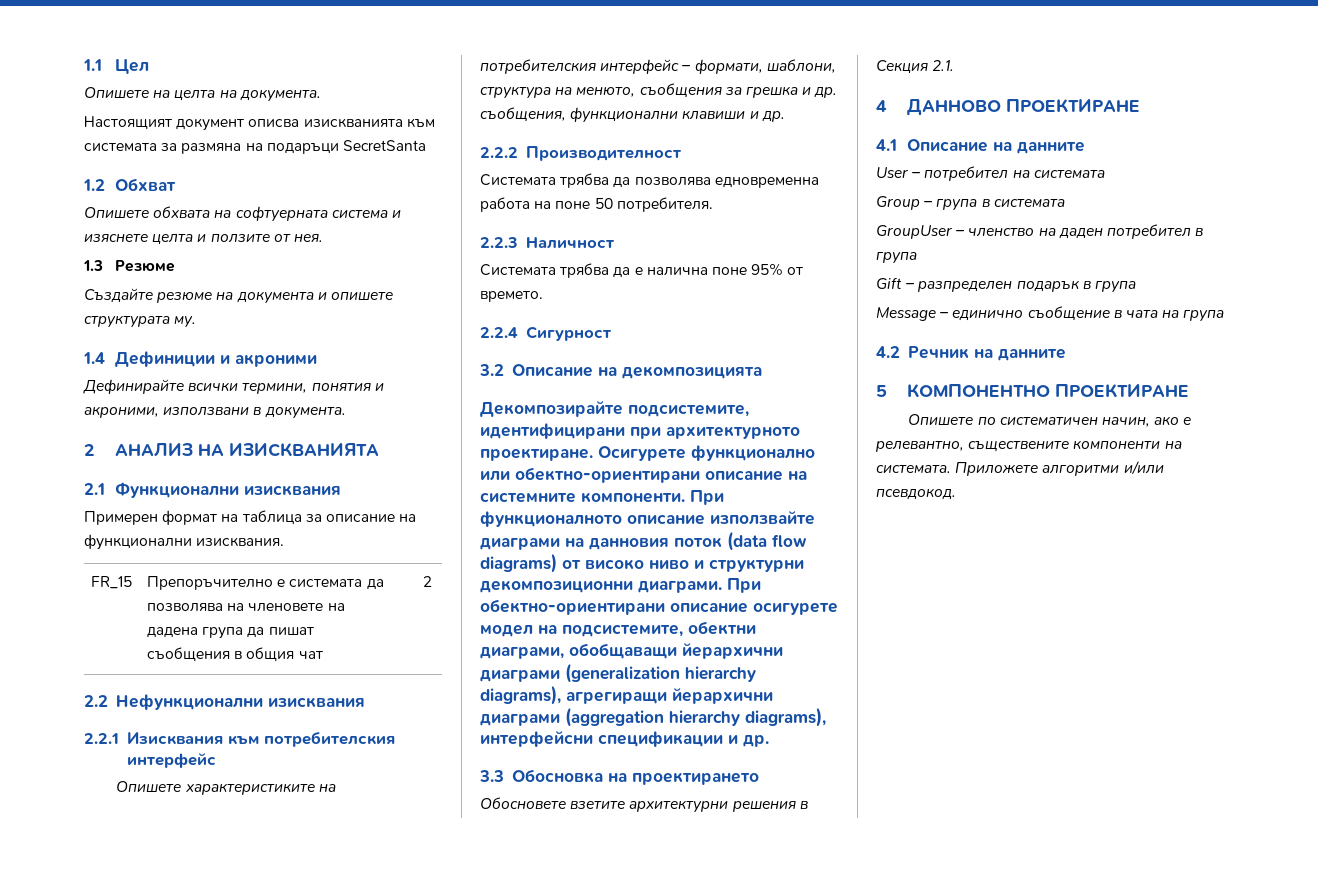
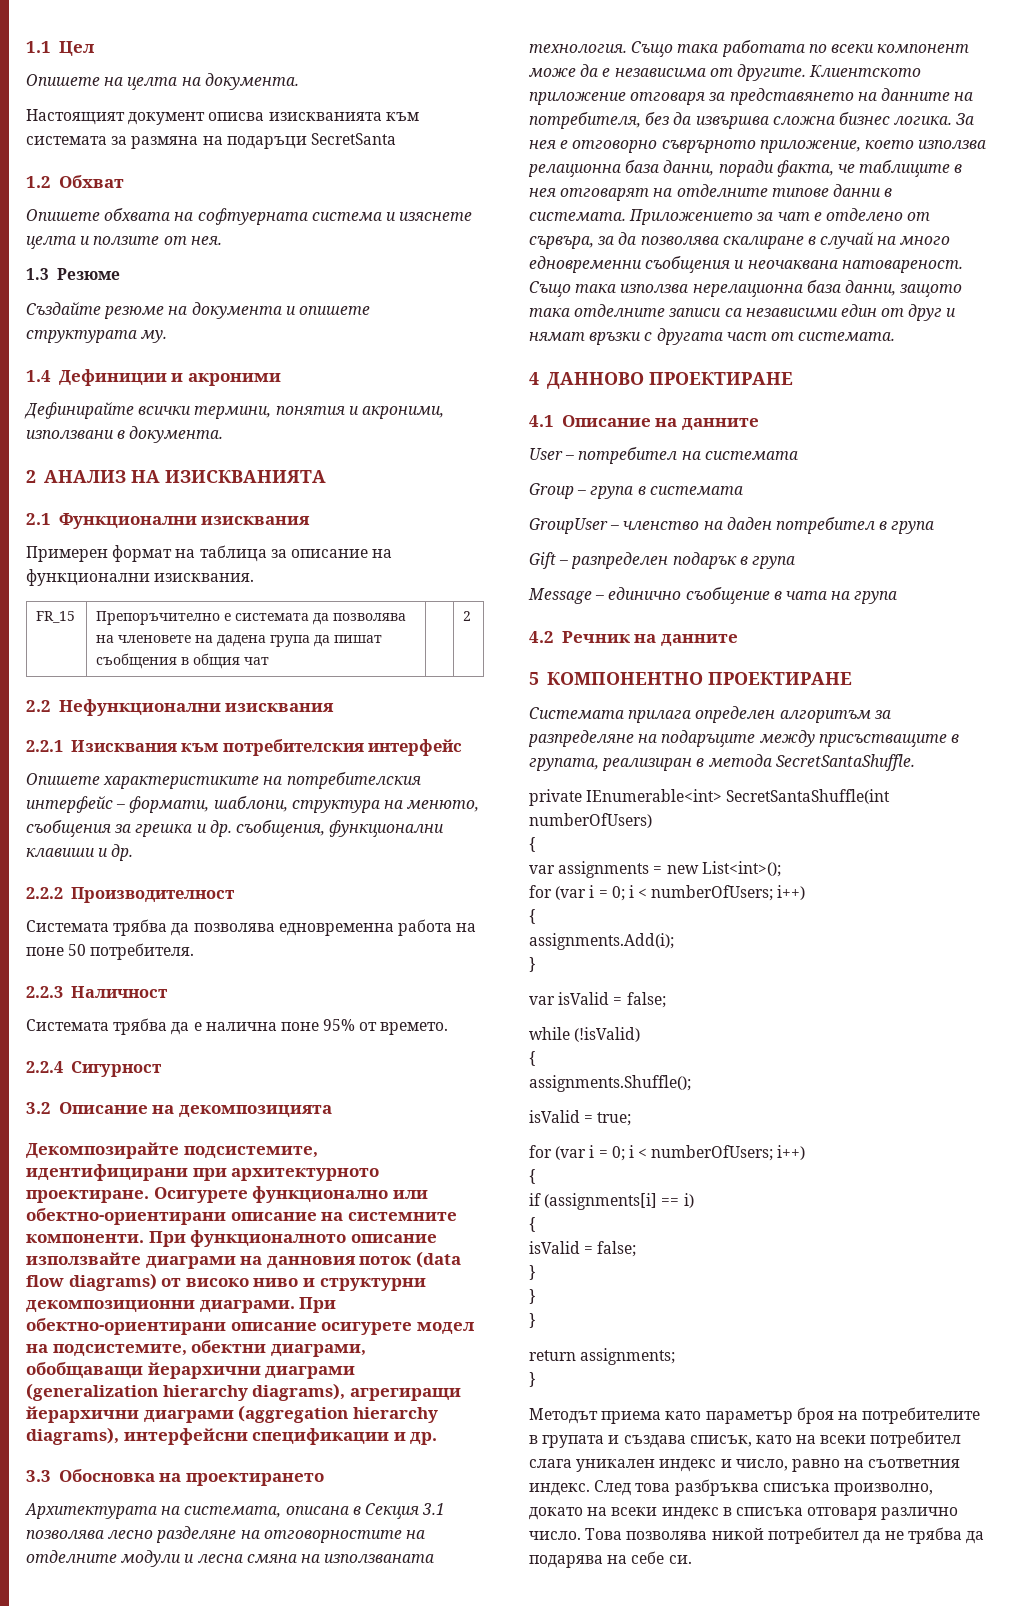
[480,797,808,813] [876,60,955,74] Обосновете взетите архитектурни решения в Секция 2.1. -> [25,1503,446,1519] [26,1526,425,1543] [26,1550,435,1567] [529,40,970,57] [529,64,922,81] [529,88,974,105] [529,112,975,129] [529,140,987,153] [528,160,963,177] [529,184,893,201] [529,208,931,225] [529,232,951,249] [529,256,963,273] [529,280,963,297] [529,304,957,321] [529,328,896,345] Архитектурата на системата, описана в Секция 3.1 позволява лесно разделяне на отговорностите на отделните модули и лесна смяна на използваната технология. Също така работата по всеки компонент може да е независима от другите. Клиентското приложение отговаря за представянето на данните на потребителя, без да извършва сложна бизнес логика. За нея е отговорно съврърното приложение, което използва релационна база данни, поради факта, че таблиците в нея отговарят на отделните типове данни в системата. Приложението за чат е отделено от сървъра, за да позволява скалиране в случай на много едновременни съобщения и неочаквана натовареност. Също така използва нерелационна база данни, защото така отделните записи са независими един от друг и нямат връзки с другата част от системата.
[908,414,1192,427] [876,440,1182,452] [876,461,1164,476] [876,488,956,500] Опишете по систематичен начин, ако е релевантно, съществените компоненти на системата. Приложете алгоритми и/или псевдокод. -> [529,706,891,723] [528,730,959,747] [529,754,915,771] [529,789,891,806] [529,813,652,828] [529,837,536,852] [529,861,781,878] [529,885,806,901] [529,909,536,924] [529,933,674,950] [529,957,536,972] [529,992,666,1008] [529,1027,641,1042] [529,1051,536,1066] [529,1075,691,1092] [529,1110,632,1126] [529,1145,806,1161] [529,1169,536,1184] [529,1193,694,1210] [529,1217,536,1232] [529,1241,637,1257] [529,1265,536,1280] [529,1289,536,1304] [529,1313,536,1328] [529,1348,676,1365] [529,1372,536,1387] [529,1407,981,1424] [529,1431,962,1448] [529,1459,961,1472] [529,1479,933,1496] [529,1507,959,1520] [529,1527,985,1544] [529,1551,692,1568] Системата прилага определен алгоритъм за разпределяне на подаръците между присъстващите в групата, реализиран в метода SecretSantaShuffle. // private IEnumerable<int> SecretSantaShuffle(int numberOfUsers) // { // var assignments = new List<int>(); // for (var i = 0; i < numberOfUsers; i++) // { // assignments.Add(i); // } // var isValid = false; // while (!isValid) // { // assignments.Shuffle(); // isValid = true; // for (var i = 0; i < numberOfUsers; i++) // { // if (assignments[i] == i) // { // isValid = false; // } // } // } // return assignments; // } // Методът приема като параметър броя на потребителите в групата и създава списък, като на всеки потребител слага уникален индекс и число, равно на съответния индекс. След това разбръква списъка произволно, докато на всеки индекс в списъка отговаря различно число. Това позволява никой потребител да не трябва да подарява на себе си.

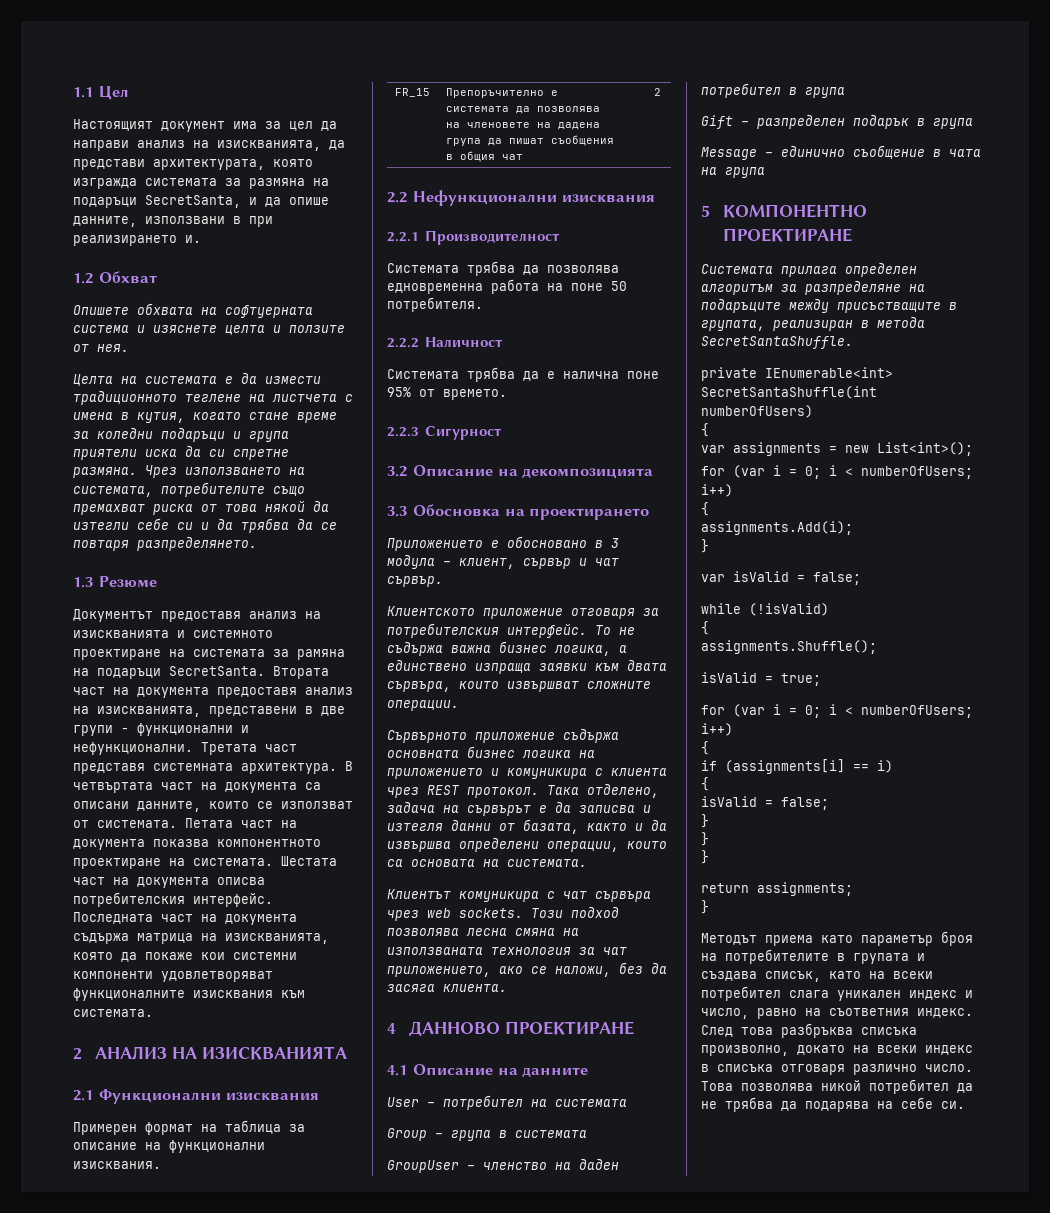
[26,73,299,90] [26,109,419,125] Опишете на целта на документа. // Настоящият документ описва изискванията към -> [73,119,337,132] [73,140,345,151] [73,159,313,170] [73,178,137,189] Настоящият документ има за цел да направи анализ на изискванията, да представи архитектурата, която изгражда
[310,133,396,145] SecretSanta -> [145,195,329,208] [73,216,273,227] [73,235,201,246] SecretSanta, и да опише данните, използвани в при реализирането и.
[26,268,120,280] [26,302,370,319] [26,330,168,343] [26,369,281,386] [24,402,444,419] [26,426,224,443] 1.3 Резюме // Създайте резюме на документа и опишете структурата му. // 1.4 Дефиниции и акроними // Дефинирайте всички термини, понятия и акроними, използвани в документа. -> [73,372,321,386] [73,390,353,405] [73,412,337,423] [73,427,289,442] [73,445,289,460] [73,465,305,478] [73,482,305,497] [73,500,329,515] [73,518,337,533] [73,536,257,551] [73,576,158,588] [73,609,321,622] [73,630,273,638] [73,649,345,660] [73,666,329,679] [73,687,353,698] [73,706,345,717] [73,723,249,736] [73,742,297,755] [73,761,353,774] [73,782,321,793] [73,801,353,812] [73,818,297,828] [73,839,321,850] [73,856,337,869] [73,877,265,888] [73,892,273,907] [73,912,297,925] [73,933,329,944] [73,952,297,962] [73,971,273,982] [73,988,305,1001] [73,1009,153,1017] Целта на системата е да измести традиционното теглене на листчета с имена в кутия, когато стане време за коледни подаръци и група приятели иска да си спретне размяна. Чрез използването на системата, потребителите също премахват риска от това някой да изтегли себе си и да трябва да се повтаря разпределянето. // 1.3 Резюме // Документът предоставя анализ на изискванията и системното проектиране на системата за рамяна на подаръци SecretSanta. Втората част на документа предоставя анализ на изискванията, представени в две групи - функционални и нефункционални. Третата част представя системната архитектура. В четвъртата част на документа са описани данните, които се използват от системата. Петата част на документа показва компонентното проектиране на системата. Шестата част на документа описва потребителския интерфейс. Последната част на документа съдържа матрица на изискванията, която да покаже кои системни компоненти удовлетворяват функционалните изисквания към системата.
[70,739,463,756] [26,772,421,789] [26,796,480,813] [26,820,445,837] [26,844,134,861] [26,887,63,899] Изисквания към потребителския интерфейс // Опишете характеристиките на потребителския интерфейс – формати, шаблони, структура на менюто, съобщения за грешка и др. съобщения, функционални клавиши и др. // 2.2.2 -> (419, 237) none
[26,986,63,998] 2.2.3 -> [387,338,419,348] 2.2.2
[26,1061,63,1073] 2.2.4 -> [387,427,419,437] 2.2.3
[26,1142,318,1159] [26,1164,380,1181] [26,1186,428,1203] [26,1208,457,1225] [26,1230,437,1247] [26,1251,461,1269] [26,1273,426,1291] [26,1297,337,1313] [26,1318,474,1335] [26,1340,366,1357] [26,1362,356,1379] [26,1383,461,1401] [26,1405,438,1423] [26,1427,438,1445] [26,1469,324,1486] [25,1503,446,1519] [26,1526,425,1543] [26,1550,435,1567] [529,40,970,57] [529,64,922,81] [529,88,974,105] [529,112,975,129] [529,140,987,153] [528,160,963,177] [529,184,893,201] [529,208,931,225] [529,232,951,249] [529,256,963,273] [529,280,963,297] [529,304,957,321] [529,328,896,345] Декомпозирайте подсистемите, идентифицирани при архитектурното проектиране. Осигурете функционално или обектно-ориентирани описание на системните компоненти. При функционалното описание използвайте диаграми на данновия поток (data flow diagrams) от високо ниво и структурни декомпозиционни диаграми. При обектно-ориентирани описание осигурете модел на подсистемите, обектни диаграми, обобщаващи йерархични диаграми (generalization hierarchy diagrams), агрегиращи йерархични диаграми (aggregation hierarchy diagrams), интерфейсни спецификации и др. // 3.3 Обосновка на проектирането // Архитектурата на системата, описана в Секция 3.1 позволява лесно разделяне на отговорностите на отделните модули и лесна смяна на използваната технология. Също така работата по всеки компонент може да е независима от другите. Клиентското приложение отговаря за представянето на данните на потребителя, без да извършва сложна бизнес логика. За нея е отговорно съврърното приложение, което използва релационна база данни, поради факта, че таблиците в нея отговарят на отделните типове данни в системата. Приложението за чат е отделено от сървъра, за да позволява скалиране в случай на много едновременни съобщения и неочаквана натовареност. Също така използва нерелационна база данни, защото така отделните записи са независими един от друг и нямат връзки с другата част от системата. -> [387,504,650,520] [387,536,619,551] [387,554,619,569] [387,576,443,587] [387,606,659,619] [387,623,635,638] [387,641,627,656] [387,659,667,674] [387,681,651,692] [387,700,459,711] [387,728,619,743] [387,746,595,758] [387,768,667,779] [387,783,659,798] [387,801,651,816] [387,819,667,834] [387,837,667,852] [387,859,587,867] [387,889,651,902] [387,906,619,921] [387,928,579,936] [387,947,627,955] [387,962,667,977] [387,984,507,992] 3.3 Обосновка на проектирането // Приложението е обосновано в 3 модула – клиент, сървър и чат сървър. // Клиентското приложение отговаря за потребителския интерфейс. То не съдържа важна бизнес логика, а единствено изпраща заявки към двата сървъра, които извършват сложните операции. // Сървърното приложение съдържа основната бизнес логика на приложението и комуникира с клиента чрез REST протокол. Така отделено, задача на сървърът е да записва и изтегля данни от базата, както и да извършва определени операции, които са основата на системата. // Клиентът комуникира с чат сървъра чрез web sockets. Този подход позволява лесна смяна на използваната технология за чат приложението, ако се наложи, без да засяга клиента.
[529,631,738,646] // 4.2 Речник на данните -> (765, 172) none

